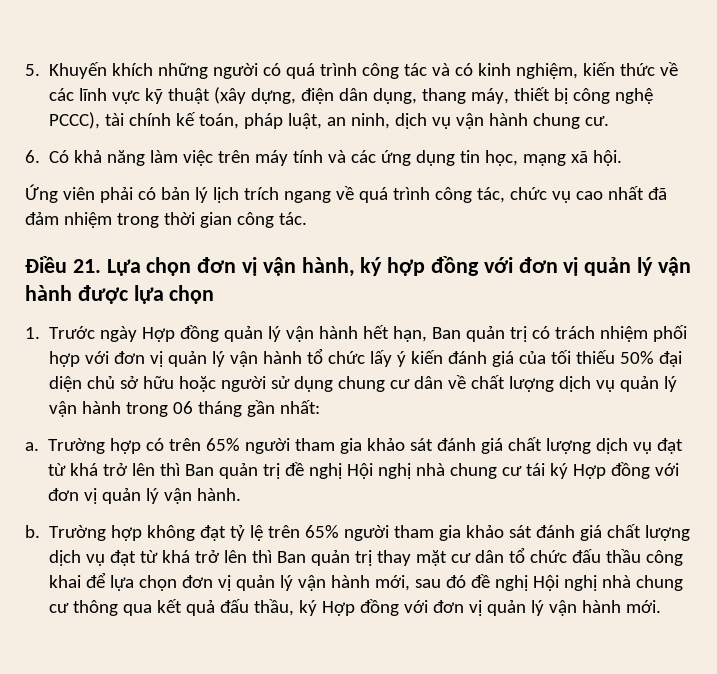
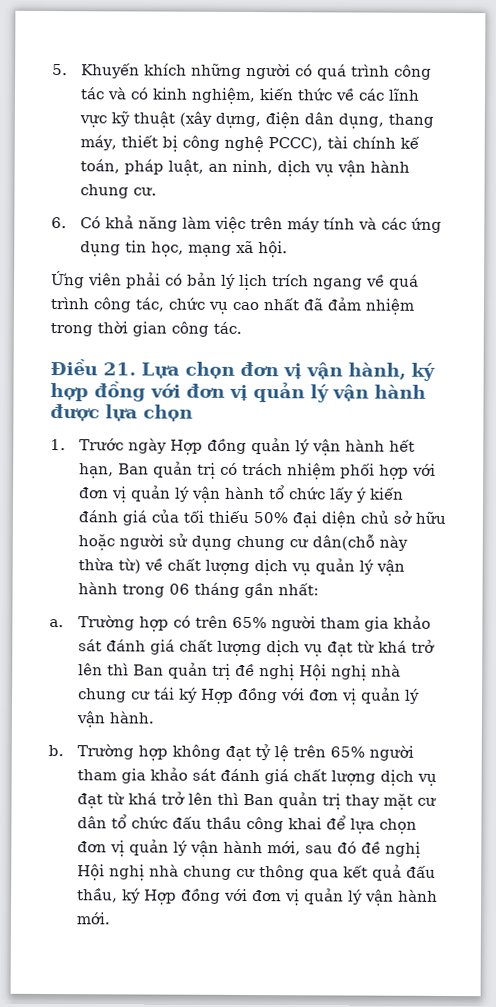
[414,376,444,389] dân -> [311,534,408,551] [77,558,141,574] dân(chỗ này thừa từ)

